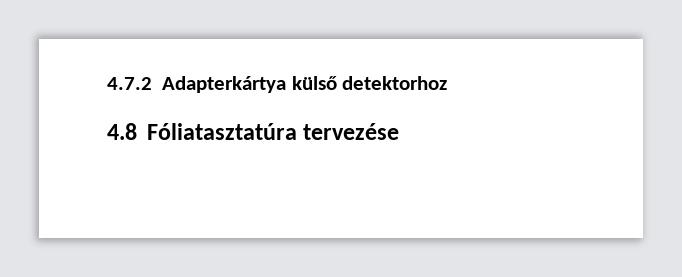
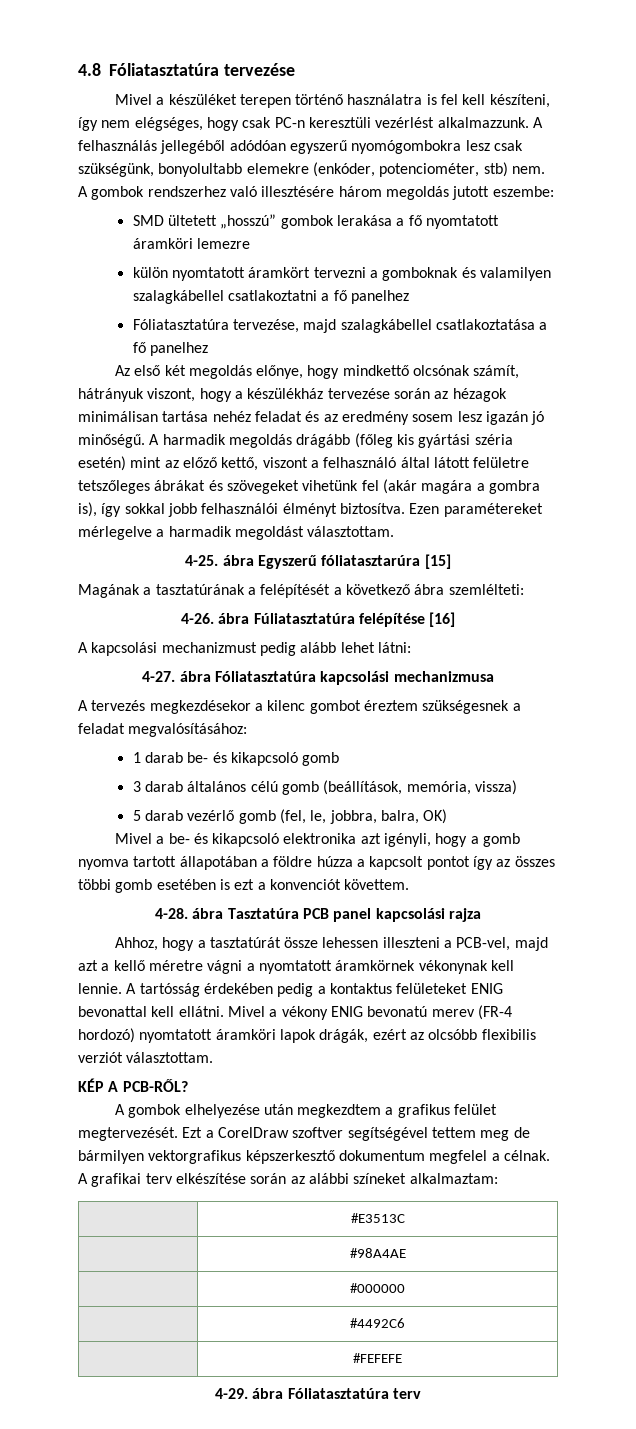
[107,76,448,93] 4.7.2 Adapterkártya külső detektorhoz // -> (78, 69) none
(400, 131) none -> [114,94,550,108] [78,117,543,131] [78,140,523,154] [78,162,545,177] [78,186,554,200] [132,214,499,229] [132,238,250,249] [132,267,551,281] [132,290,409,304] [132,319,548,333] [132,342,208,356] [114,365,520,379] [78,388,507,402] [78,411,545,425] [78,433,513,448] [78,456,530,471] [78,479,540,494] [78,502,543,517] [78,526,395,540] [185,554,451,569] [78,584,524,598] [180,612,456,627] [78,642,411,656] [142,671,494,685] [78,700,521,714] [78,723,248,737] [132,752,340,766] [132,780,517,795] [132,809,448,824] [114,833,521,847] [78,856,555,870] [78,879,410,893] [155,908,481,922] [114,937,548,951] [78,960,514,974] [78,983,503,997] [78,1005,512,1020] [78,1028,536,1043] [78,1052,214,1063] [78,1078,188,1092] [114,1104,498,1118] [78,1127,530,1141] [78,1150,550,1164] [78,1173,498,1187] [350,1213,405,1223] [349,1248,406,1258] [350,1283,405,1293] [350,1318,405,1328] [353,1353,402,1363] [215,1388,421,1399] // Mivel a készüléket terepen történő használatra is fel kell készíteni, így nem elégséges, hogy csak PC-n keresztüli vezérlést alkalmazzunk. A felhasználás jellegéből adódóan egyszerű nyomógombokra lesz csak szükségünk, bonyolultabb elemekre (enkóder, potenciométer, stb) nem. A gombok rendszerhez való illesztésére három megoldás jutott eszembe: // SMD ültetett „hosszú” gombok lerakása a fő nyomtatott áramköri lemezre // külön nyomtatott áramkört tervezni a gomboknak és valamilyen szalagkábellel csatlakoztatni a fő panelhez // Fóliatasztatúra tervezése, majd szalagkábellel csatlakoztatása a fő panelhez // Az első két megoldás előnye, hogy mindkettő olcsónak számít, hátrányuk viszont, hogy a készülékház tervezése során az hézagok minimálisan tartása nehéz feladat és az eredmény sosem lesz igazán jó minőségű. A harmadik megoldás drágább (főleg kis gyártási széria esetén) mint az előző kettő, viszont a felhasználó által látott felületre tetszőleges ábrákat és szövegeket vihetünk fel (akár magára a gombra is), így sokkal jobb felhasználói élményt biztosítva. Ezen paramétereket mérlegelve a harmadik megoldást választottam. // 4-25. ábra Egyszerű fóliatasztarúra [15] // Magának a tasztatúrának a felépítését a következő ábra szemlélteti: // 4-26. ábra Fúliatasztatúra felépítése [16] // A kapcsolási mechanizmust pedig alább lehet látni: // 4-27. ábra Fóliatasztatúra kapcsolási mechanizmusa // A tervezés megkezdésekor a kilenc gombot éreztem szükségesnek a feladat megvalósításához: // 1 darab be- és kikapcsoló gomb // 3 darab általános célú gomb (beállítások, memória, vissza) // 5 darab vezérlő gomb (fel, le, jobbra, balra, OK) // Mivel a be- és kikapcsoló elektronika azt igényli, hogy a gomb nyomva tartott állapotában a földre húzza a kapcsolt pontot így az összes többi gomb esetében is ezt a konvenciót követtem. // 4-28. ábra Tasztatúra PCB panel kapcsolási rajza // Ahhoz, hogy a tasztatúrát össze lehessen illeszteni a PCB-vel, majd azt a kellő méretre vágni a nyomtatott áramkörnek vékonynak kell lennie. A tartósság érdekében pedig a kontaktus felületeket ENIG bevonattal kell ellátni. Mivel a vékony ENIG bevonatú merev (FR-4 hordozó) nyomtatott áramköri lapok drágák, ezért az olcsóbb flexibilis verziót választottam. // KÉP A PCB-RŐL? // A gombok elhelyezése után megkezdtem a grafikus felület megtervezését. Ezt a CorelDraw szoftver segítségével tettem meg de bármilyen vektorgrafikus képszerkesztő dokumentum megfelel a célnak. A grafikai terv elkészítése során az alábbi színeket alkalmaztam: // | #E3513C // | #98A4AE // | #000000 // | #4492C6 // | #FEFEFE // 4-29. ábra Fóliatasztatúra terv

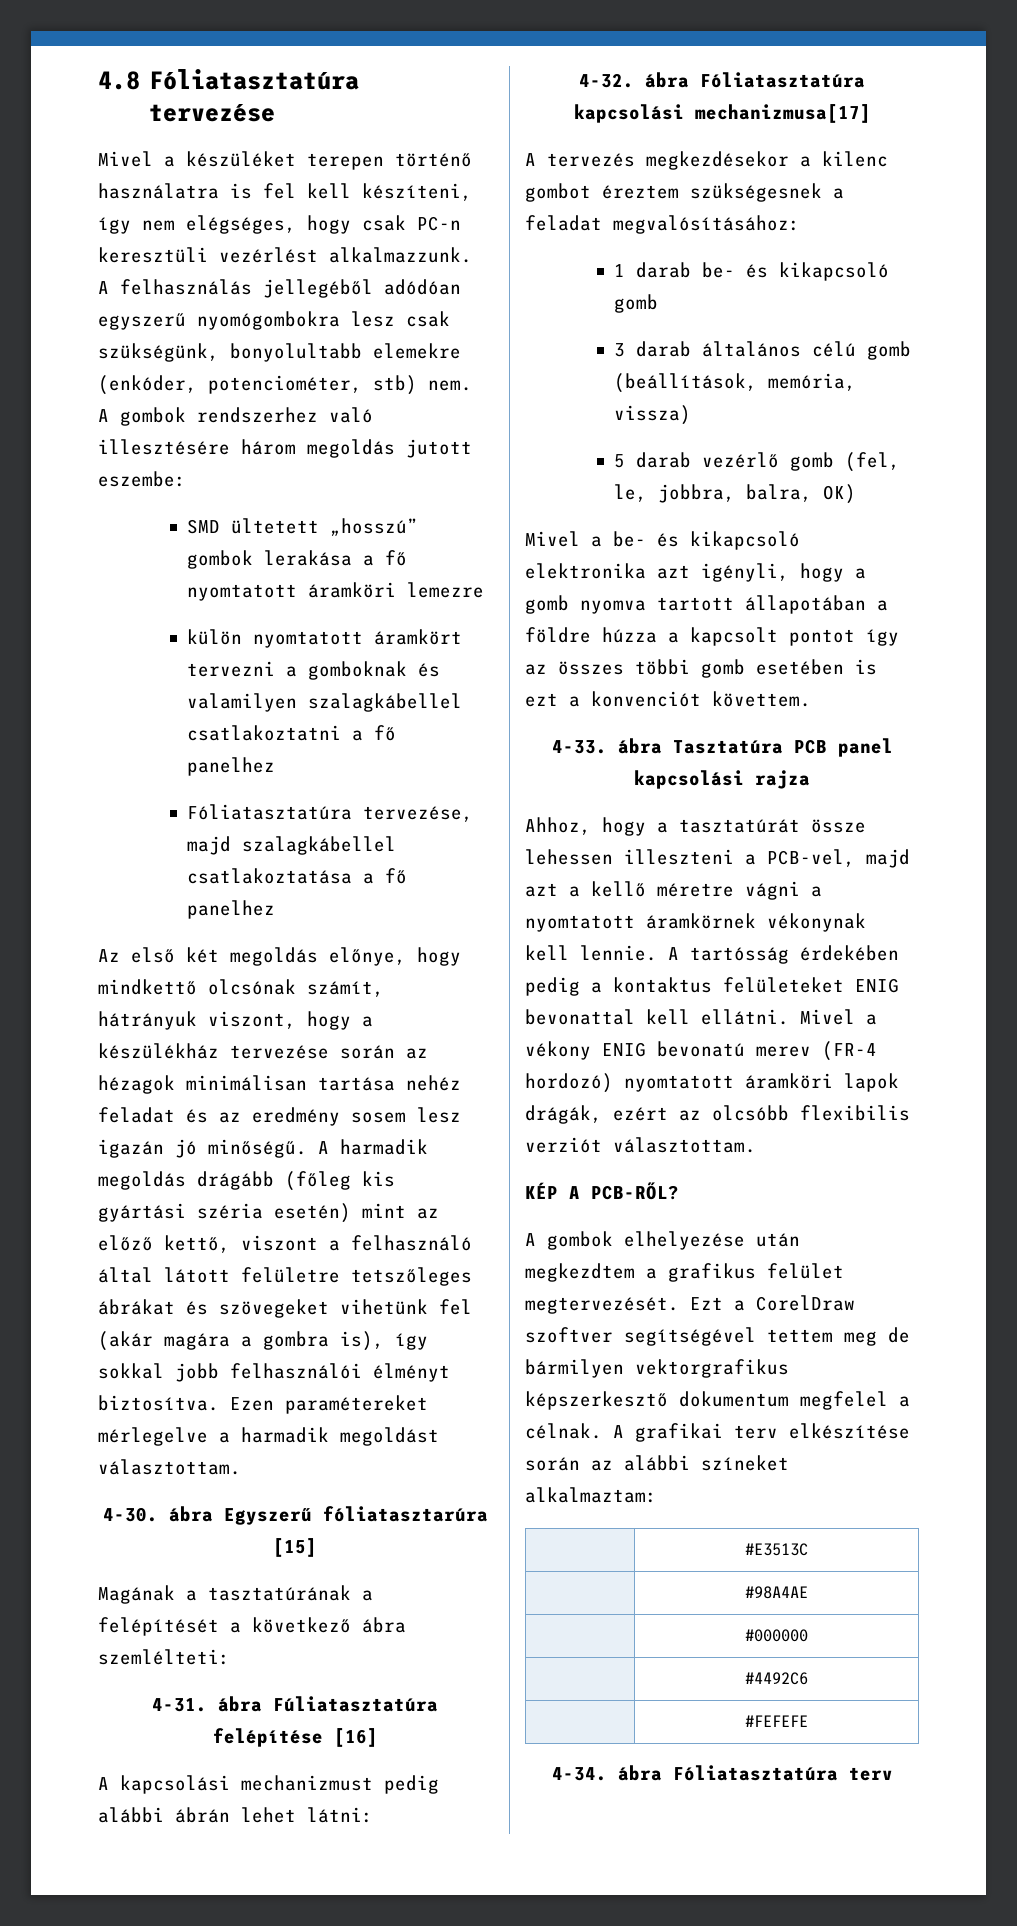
[185,555,219,566] 4-25. -> [102,1507,158,1522] 4-30.
[180,613,214,624] 4-26. -> [152,1698,207,1712] 4-31.
[300,642,337,653] alább -> [98,1807,230,1823] alábbi ábrán
[142,671,176,682] 4-27. -> [579,73,634,88] 4-32.
[393,671,494,682] mechanizmusa -> [694,104,871,123] mechanizmusa[17]
[155,908,189,919] 4-28. -> [551,740,607,754] 4-33.
[215,1388,249,1399] 4-29. -> [551,1767,607,1781] 4-34.

